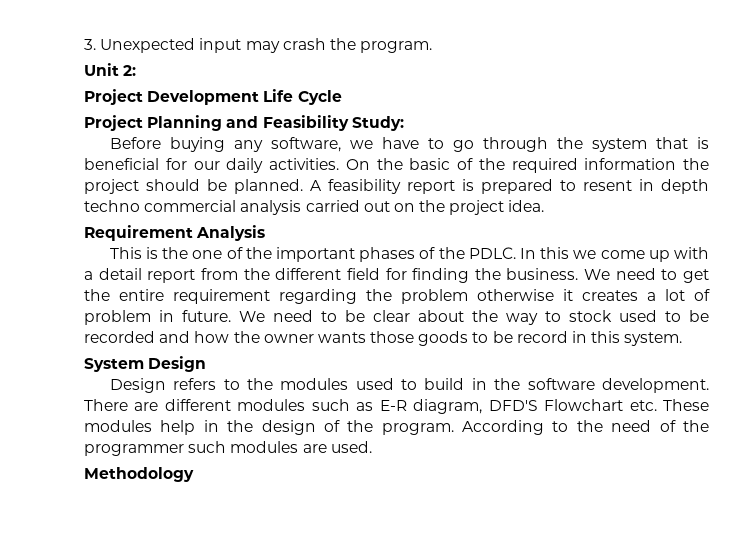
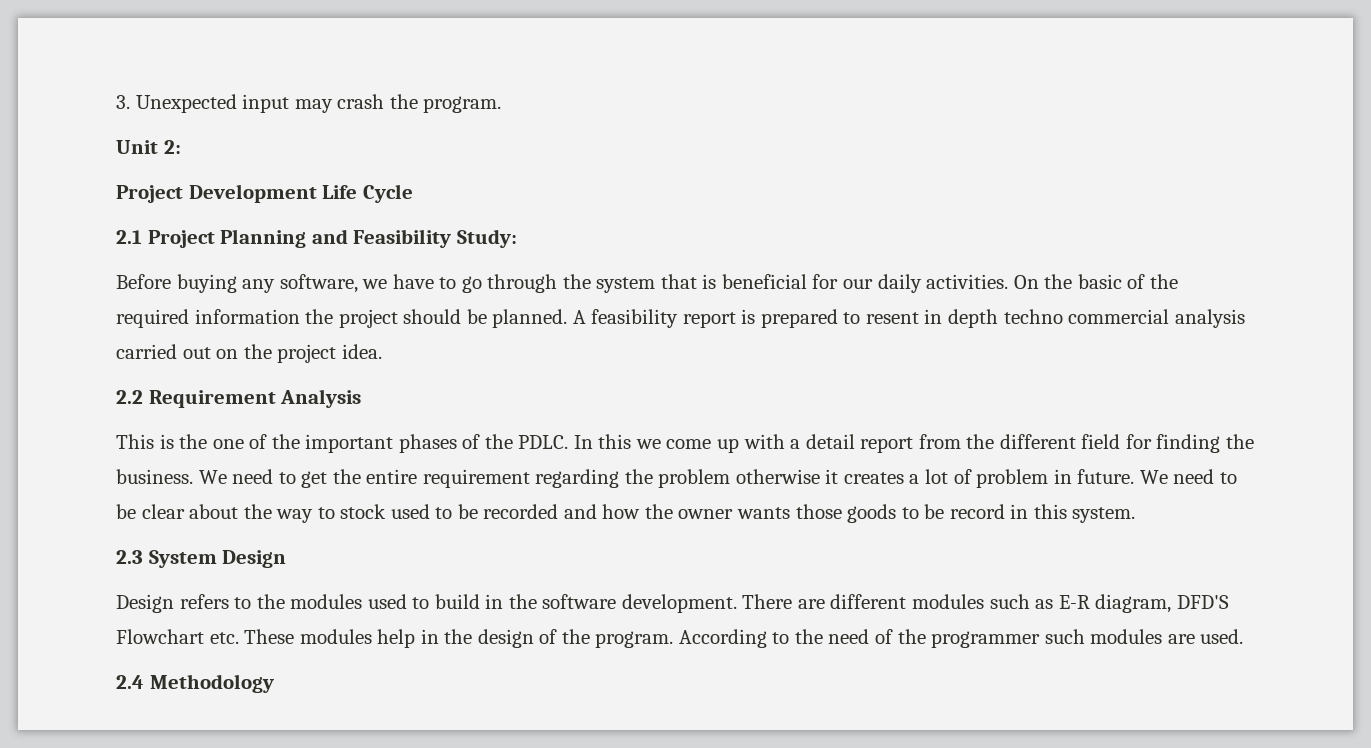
(342, 97) none -> [116,230,142,244] 2.1
(545, 206) none -> [116,390,143,404] 2.2
(683, 339) none -> [116,550,143,564] 2.3
(372, 447) none -> [116,675,144,689] 2.4

